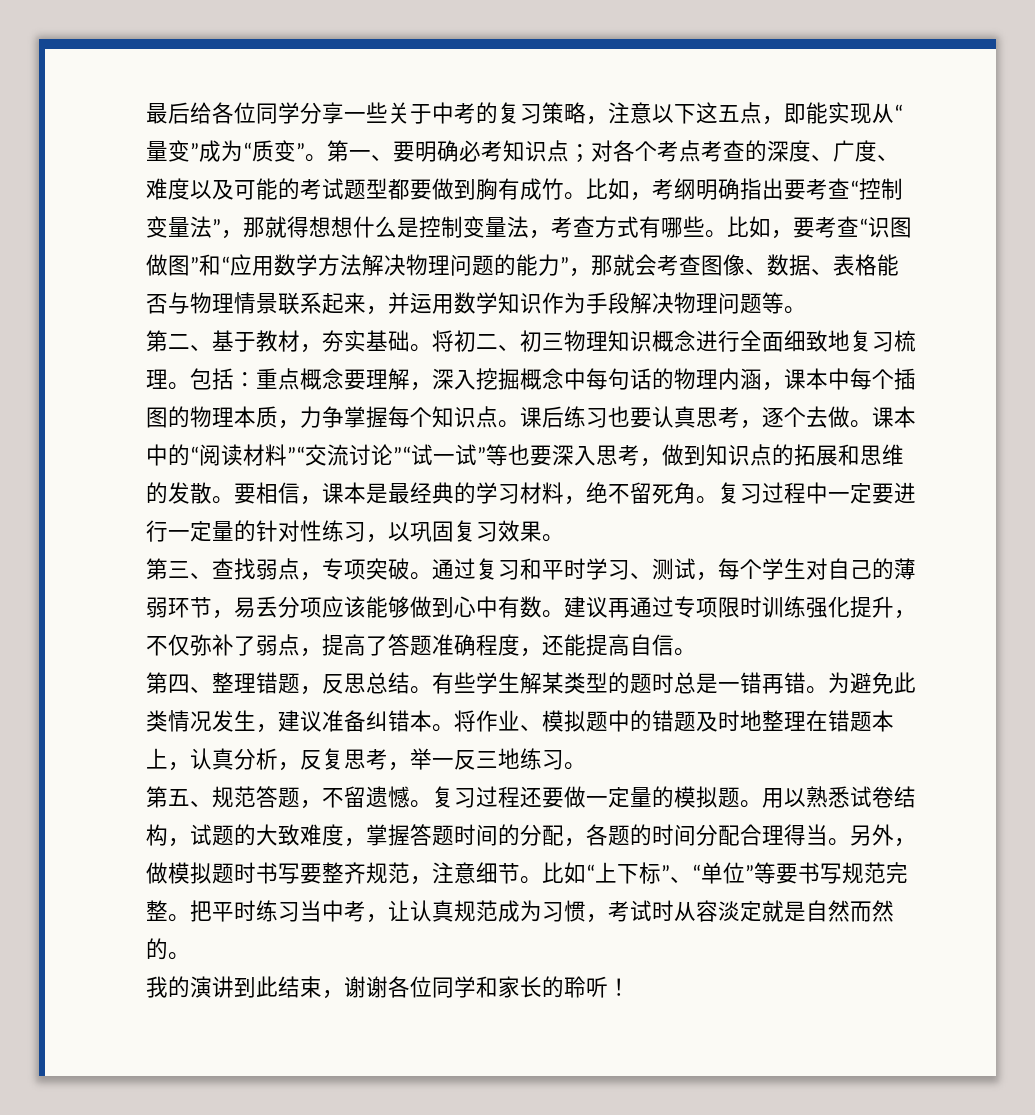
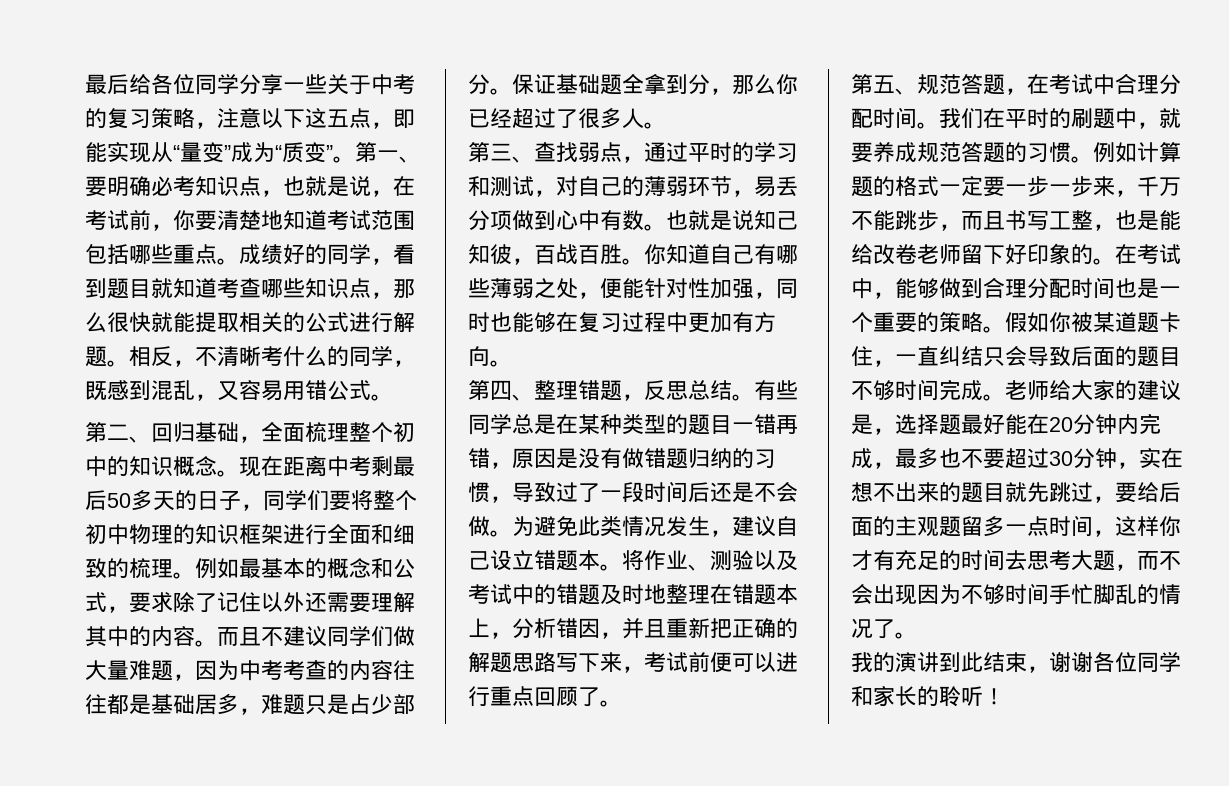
[569,140,899,163] [146,178,903,201] [146,216,912,239] [146,254,899,277] [146,292,806,315] [146,330,916,353] [146,368,916,391] [146,406,916,429] [146,444,904,467] [146,482,916,505] [146,520,542,543] ；对各个考点考查的深度、广度、难度以及可能的考试题型都要做到胸有成竹。比如，考纲明确指出要考查“控制变量法”，那就得想想什么是控制变量法，考查方式有哪些。比如，要考查“识图做图”和“应用数学方法解决物理问题的能力”，那就会考查图像、数据、表格能否与物理情景联系起来，并运用数学知识作为手段解决物理问题等。 // 第二、基于教材，夯实基础。将初二、初三物理知识概念进行全面细致地复习梳理。包括：重点概念要理解，深入挖掘概念中每句话的物理内涵，课本中每个插图的物理本质，力争掌握每个知识点。课后练习也要认真思考，逐个去做。课本中的“阅读材料”“交流讨论”“试一试”等也要深入思考，做到知识点的拓展和思维的发散。要相信，课本是最经典的学习材料，绝不留死角。复习过程中一定要进行一定量的针对性练习，以巩固复习效果 -> [261,176,415,197] [85,209,415,231] [85,244,415,265] [85,278,415,299] [85,312,415,333] [85,346,415,367] [85,380,393,401] [85,422,415,443] [85,455,415,477] [85,489,417,511] [85,524,415,545] [85,558,415,579] [85,592,415,613] [85,626,415,647] [85,660,415,681] [85,694,415,715] [468,74,798,95] [468,108,644,129] ，也就是说，在考试前，你要清楚地知道考试范围包括哪些重点。成绩好的同学，看到题目就知道考查哪些知识点，那么很快就能提取相关的公式进行解题。相反，不清晰考什么的同学，既感到混乱，又容易用错公式。 // 第二、回归基础，全面梳理整个初中的知识概念。现在距离中考剩最后50多天的日子，同学们要将整个初中物理的知识框架进行全面和细致的梳理。例如最基本的概念和公式，要求除了记住以外还需要理解其中的内容。而且不建议同学们做大量难题，因为中考考查的内容往往都是基础居多，难题只是占少部分。保证基础题全拿到分，那么你已经超过了很多人
[322,558,806,581] 专项突破。通过复习和平时学习、测试，每个学生 -> [644,142,798,163] [468,176,556,197] 通过平时的学习和测试，
[322,596,410,618] 应该能够 -> (512, 220) none
[564,596,916,619] [146,634,674,657] 建议再通过专项限时训练强化提升，不仅弥补了弱点，提高了答题准确程度，还能提高自信 -> [666,210,798,231] [468,244,798,265] [468,278,798,299] [468,312,776,333] [468,346,490,366] 也就是说知己知彼，百战百胜。你知道自己有哪些薄弱之处，便能针对性加强，同时也能够在复习过程中更加有方向
[476,672,564,694] 学生解某 -> [468,414,622,435] 同学总是在某种
[652,672,718,694] 时总是 -> [710,415,732,434] 目
(806, 683) none -> [490,448,776,469] [468,481,798,503] [468,516,490,536] ，原因是没有做错题归纳的习惯，导致过了一段时间后还是不会做
[322,710,608,732] 准备纠错本。将作业、模拟题 -> [776,516,798,536] [468,549,798,571] [468,584,512,604] 自己设立错题本。将作业、测验以及考试
[190,748,564,771] 认真分析，反复思考，举一反三地练习 -> [512,618,798,639] [468,651,798,673] [468,686,600,707] 分析错因，并且重新把正确的解题思路写下来，考试前便可以进行重点回顾了
[322,786,916,808] [146,824,916,847] [146,862,908,885] [146,900,894,923] [146,938,168,960] 不留遗憾。复习过程还要做一定量的模拟题。用以熟悉试卷结构，试题的大致难度，掌握答题时间的分配，各题的时间分配合理得当。另外，做模拟题时书写要整齐规范，注意细节。比如“上下标”、“单位”等要书写规范完整。把平时练习当中考，让认真规范成为习惯，考试时从容淡定就是自然而然的 -> [1027,73,1181,95] [851,107,1181,129] [851,142,1181,163] [851,176,1181,197] [851,210,1181,231] [851,243,1181,265] [851,277,1181,299] [851,312,1181,333] [851,346,1181,367] [851,379,1181,401] [851,413,1161,435] [851,448,1183,469] [851,482,1181,503] [851,515,1181,537] [851,549,1181,571] [851,583,1181,605] [851,618,895,639] 在考试中合理分配时间。我们在平时的刷题中，就要养成规范答题的习惯。例如计算题的格式一定要一步一步来，千万不能跳步，而且书写工整，也是能给改卷老师留下好印象的。在考试中，能够做到合理分配时间也是一个重要的策略。假如你被某道题卡住，一直纠结只会导致后面的题目不够时间完成。老师给大家的建议是，选择题最好能在20分钟内完成，最多也不要超过30分钟，实在想不出来的题目就先跳过，要给后面的主观题留多一点时间，这样你才有充足的时间去思考大题，而不会出现因为不够时间手忙脚乱的情况了

